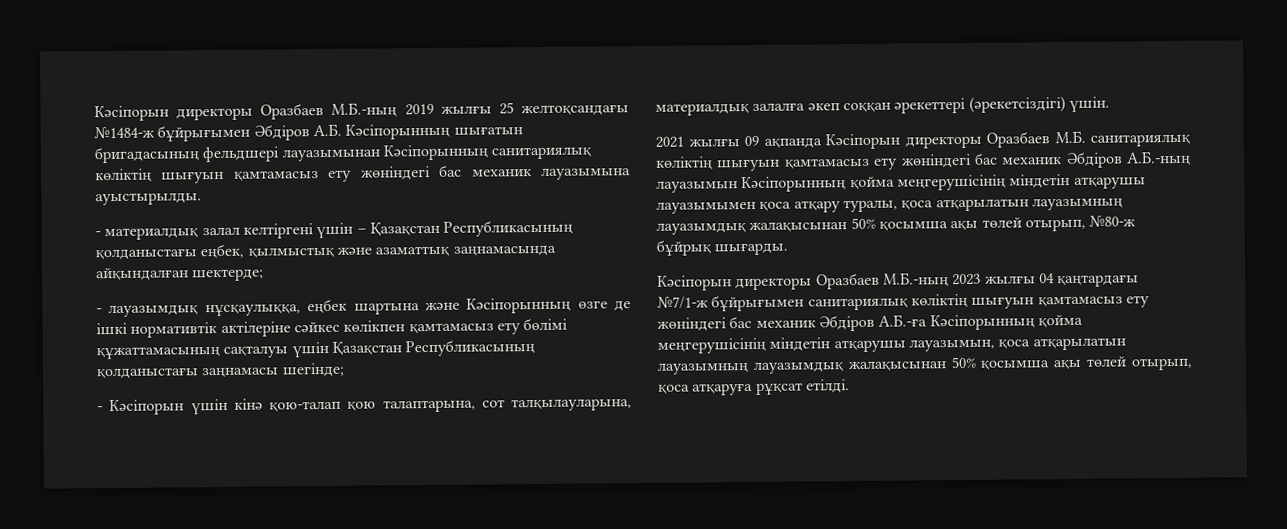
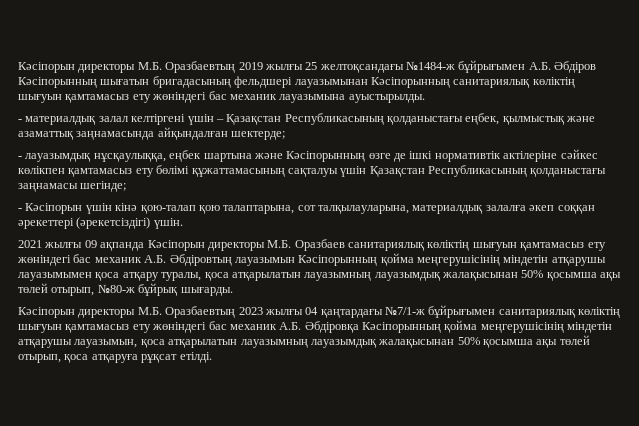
[94,102,398,122] Кәсіпорын директоры Оразбаев М.Б.-ның -> [18,61,236,73] Кәсіпорын директоры М.Б. Оразбаевтың
[253,123,342,141] Әбдіров А.Б. -> [528,61,597,73] А.Б. Әбдіров
[986,130,1190,148] [655,150,1191,172] Оразбаев М.Б. санитариялық көліктің шығуын қамтамасыз ету жөніндегі бас механик Әбдіров А.Б.-ның -> [267,239,606,251] [17,254,232,266] М.Б. Оразбаев санитариялық көліктің шығуын қамтамасыз ету жөніндегі бас механик А.Б. Әбдіровтың
[815,272,949,290] Оразбаев М.Б.-ның -> [137,306,236,318] М.Б. Оразбаевтың
[818,314,928,332] Әбдіров А.Б.-ға -> [279,321,359,333] А.Б. Әбдіровқа

